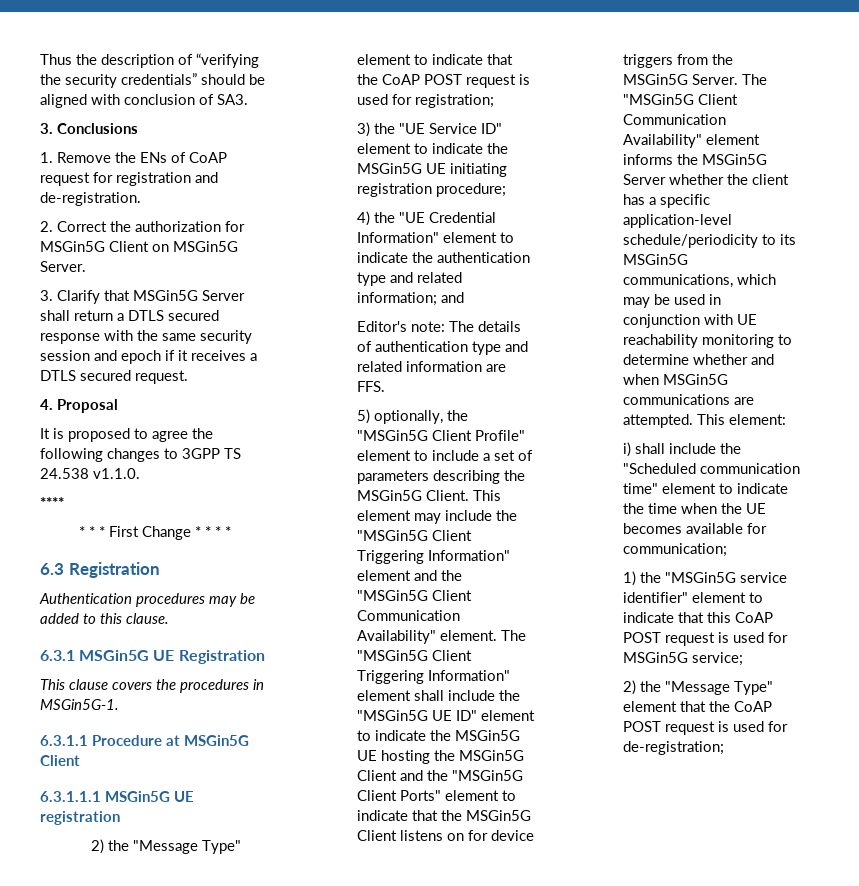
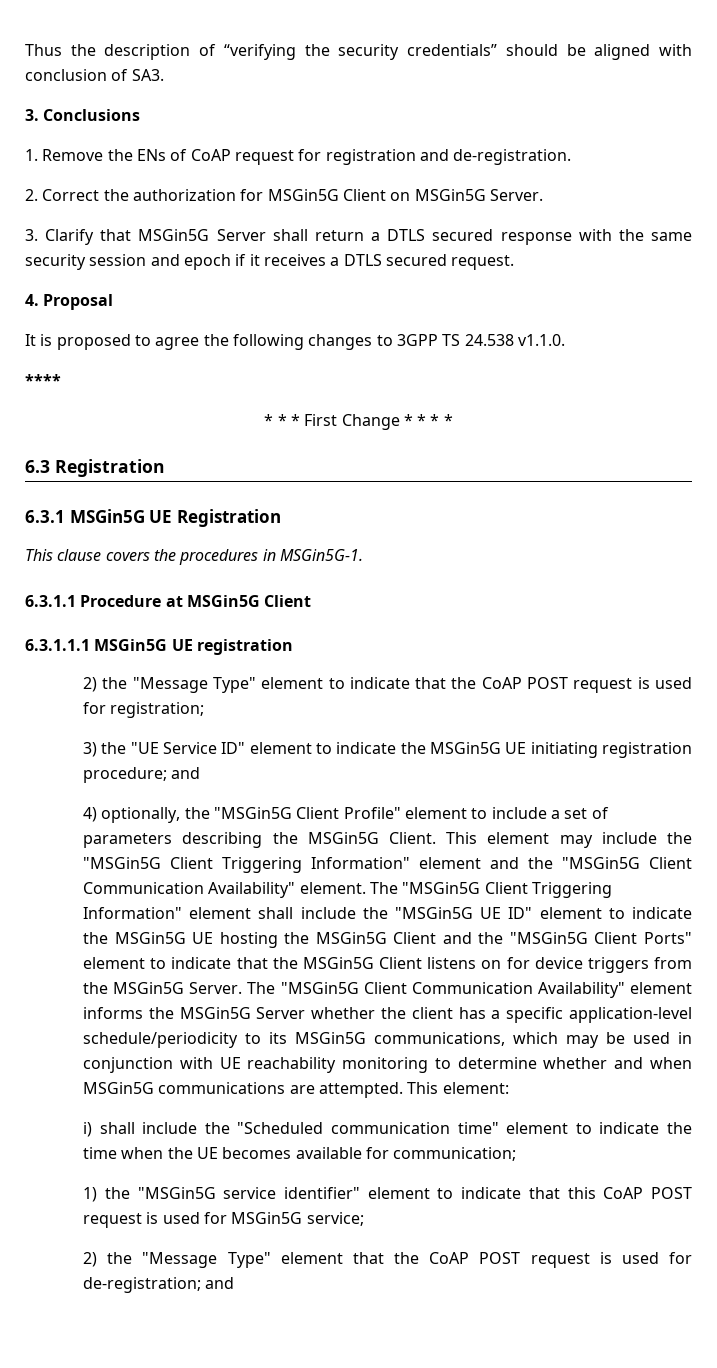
[39,593,255,607] [40,613,169,624] // Authentication procedures may be added to this clause. -> (165, 468) none
(507, 190) none -> [171,767,201,779] and
[374,212,497,223] [357,232,515,243] [357,252,531,263] [357,272,463,286] [357,292,465,306] [357,321,522,332] [357,341,529,355] [357,361,507,372] [357,381,386,392] [357,409,371,424] the "UE Credential Information" element to indicate the authentication type and related information; and // Editor's note: The details of authentication type and related information are FFS. // 5) -> (98, 814) none
(725, 748) none -> [205,1277,235,1289] and

